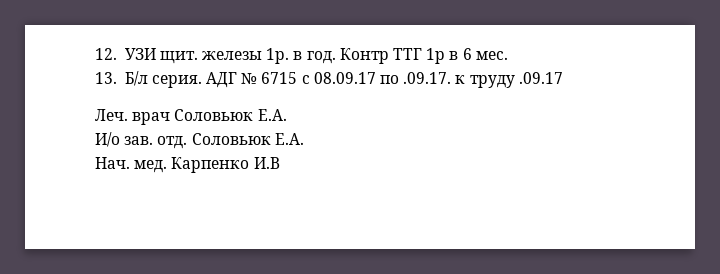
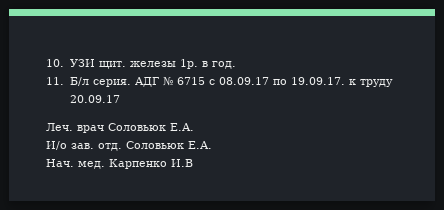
[95,48,117,60] 12. -> [46,59,64,67] 10.
[339,48,508,64] [95,72,117,84] Контр ТТГ 1р в 6 мес. // 13. -> [46,77,64,85] // 11.
[403,72,452,84] .09.17. -> [290,77,345,85] 19.09.17.
[518,72,563,84] .09.17 -> [69,95,120,103] 20.09.17

